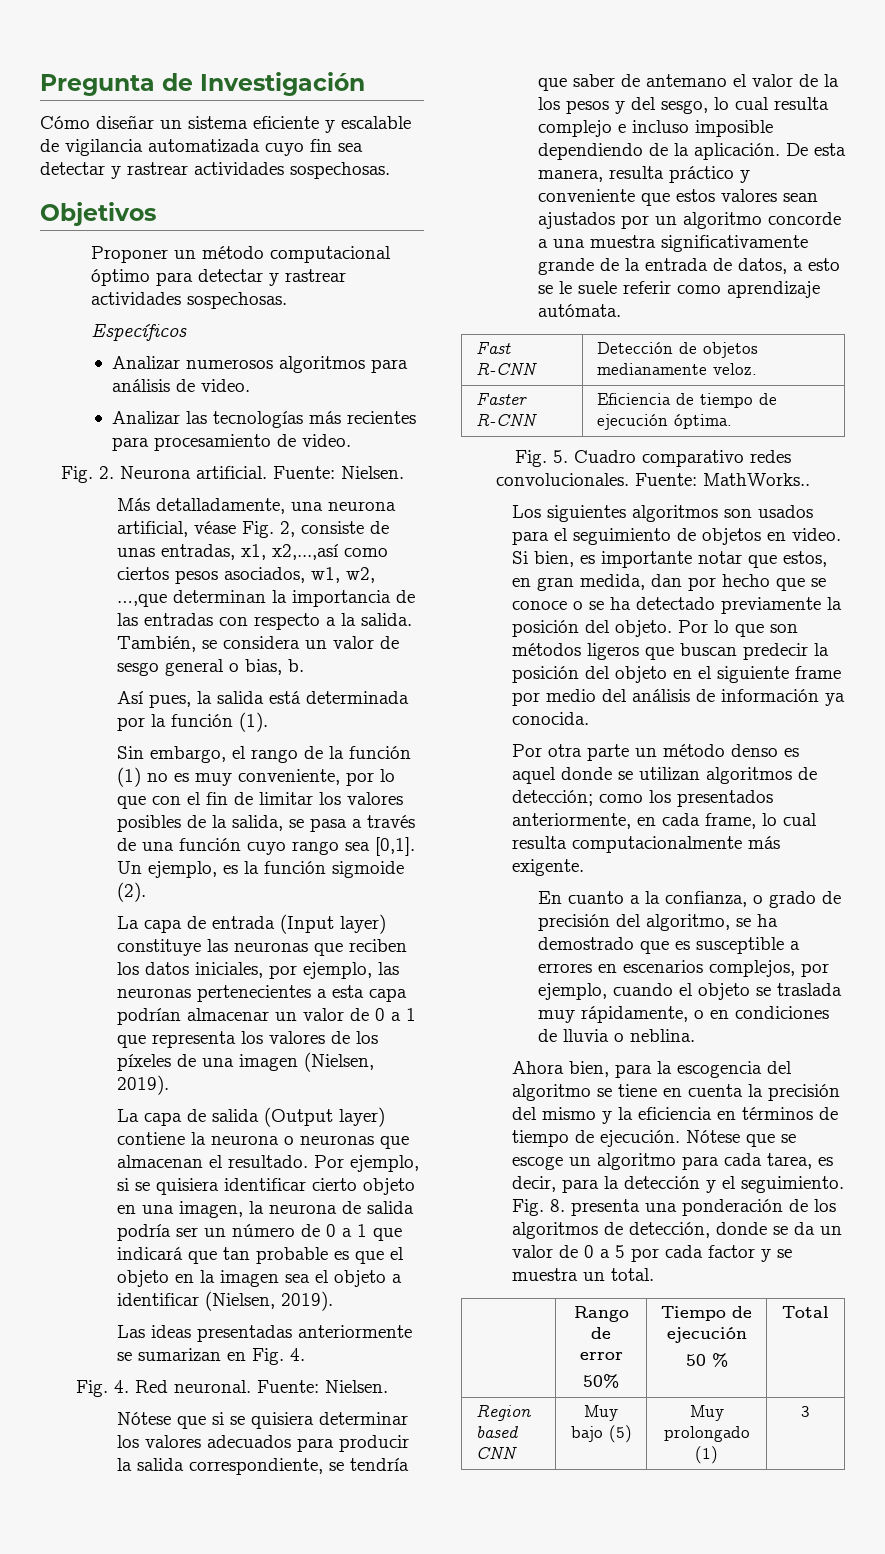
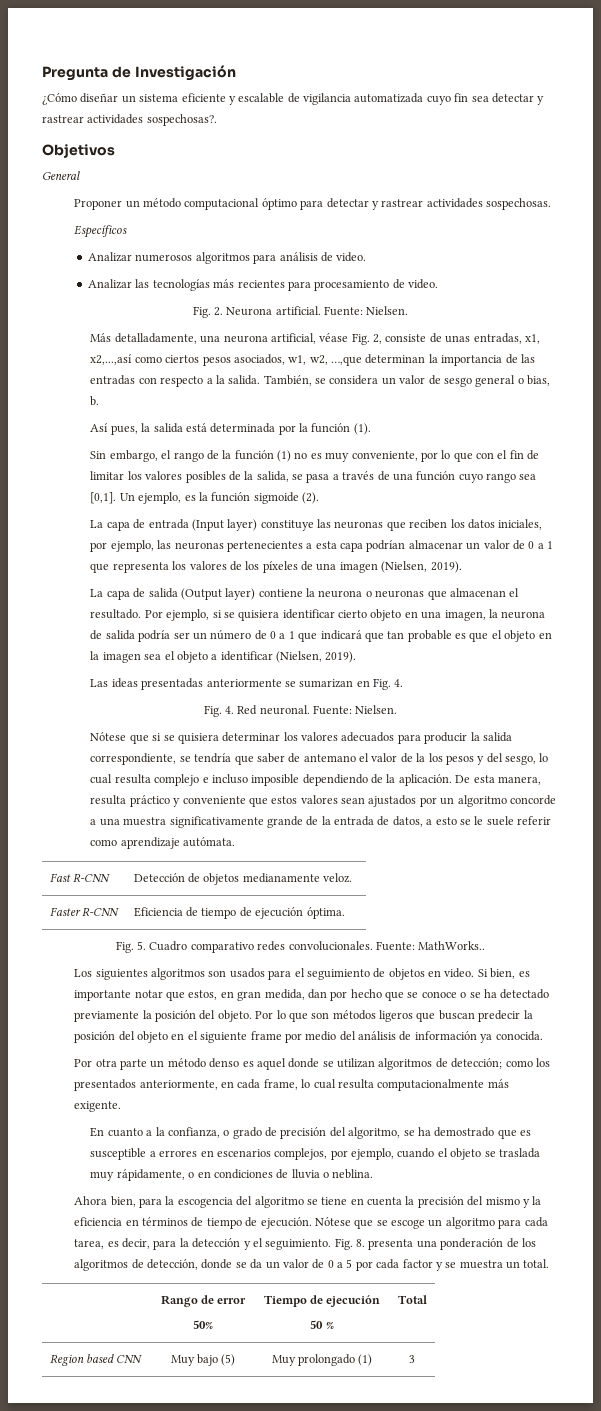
[40,116,90,129] Cómo -> [42,93,77,105] ¿Cómo
[290,162,390,179] sospechosas. -> [146,114,217,126] sospechosas?.
(156, 214) none -> [42,171,80,180] // General

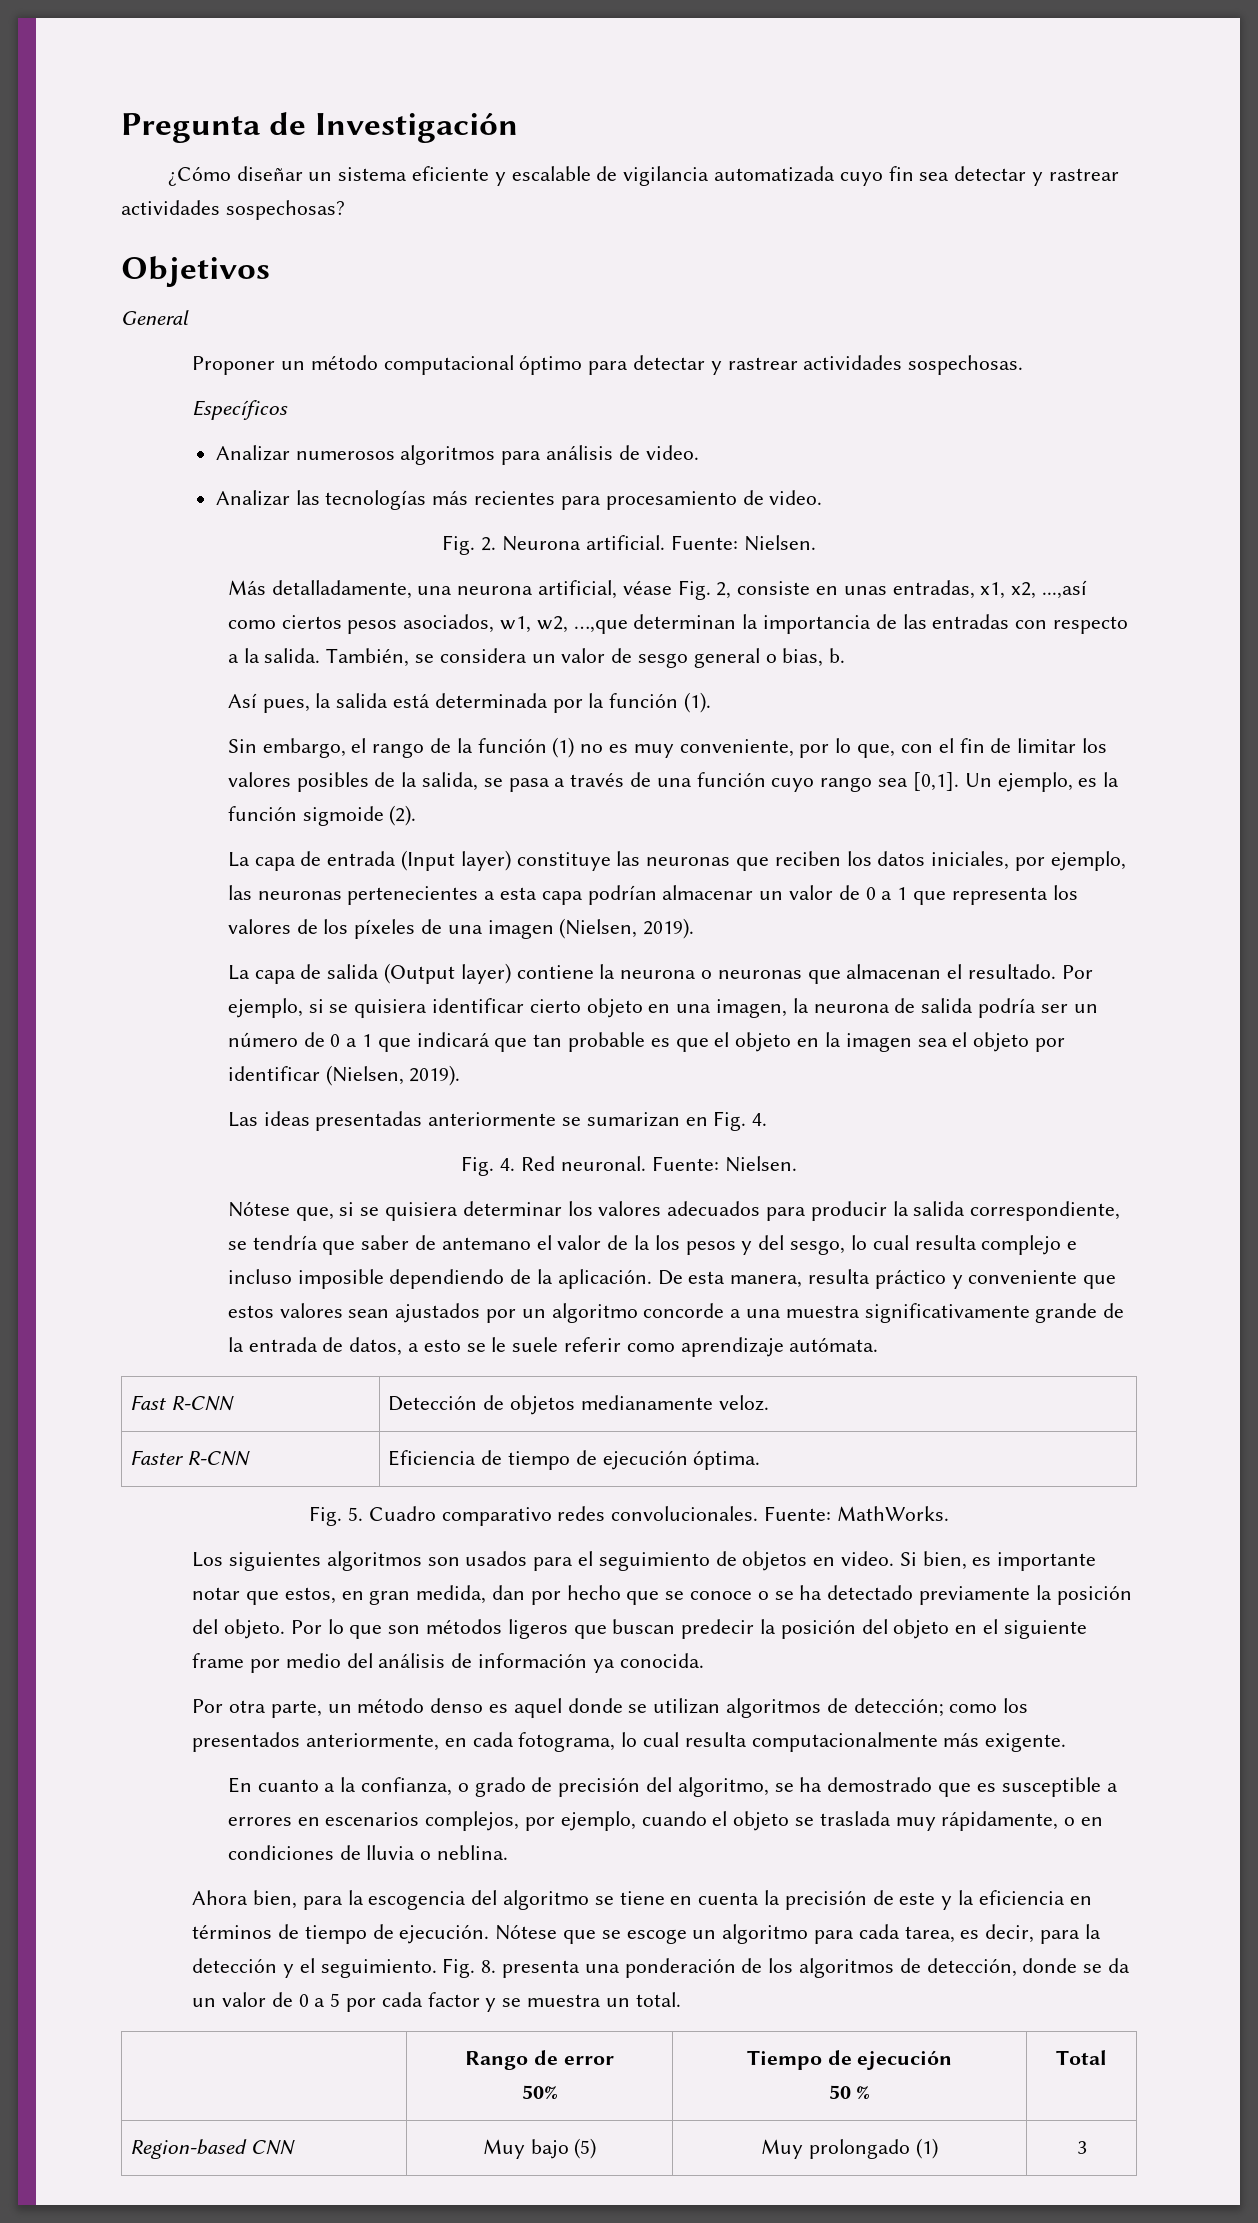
[146,114,217,126] sospechosas?. -> [225,200,345,220] sospechosas?
[429,333,442,343] de -> [816,586,839,595] en
[90,354,133,365] x2,...,así -> [1011,580,1088,599] x2, ...,así
[453,452,473,462] que -> [857,744,896,758] que,
[211,654,218,660] a -> [1034,1038,1065,1052] por
[129,734,149,744] que -> [295,1207,334,1221] que,
[418,941,486,950] MathWorks.. -> [836,1506,949,1521] MathWorks.
[120,1059,148,1070] parte -> [270,1700,322,1718] parte,
[263,1079,298,1090] frame, -> [518,1732,616,1752] fotograma,
[467,1196,520,1206] del mismo -> [872,1890,936,1905] de este
[49,1354,115,1366] Region based -> [130,2139,248,2159] Region-based

